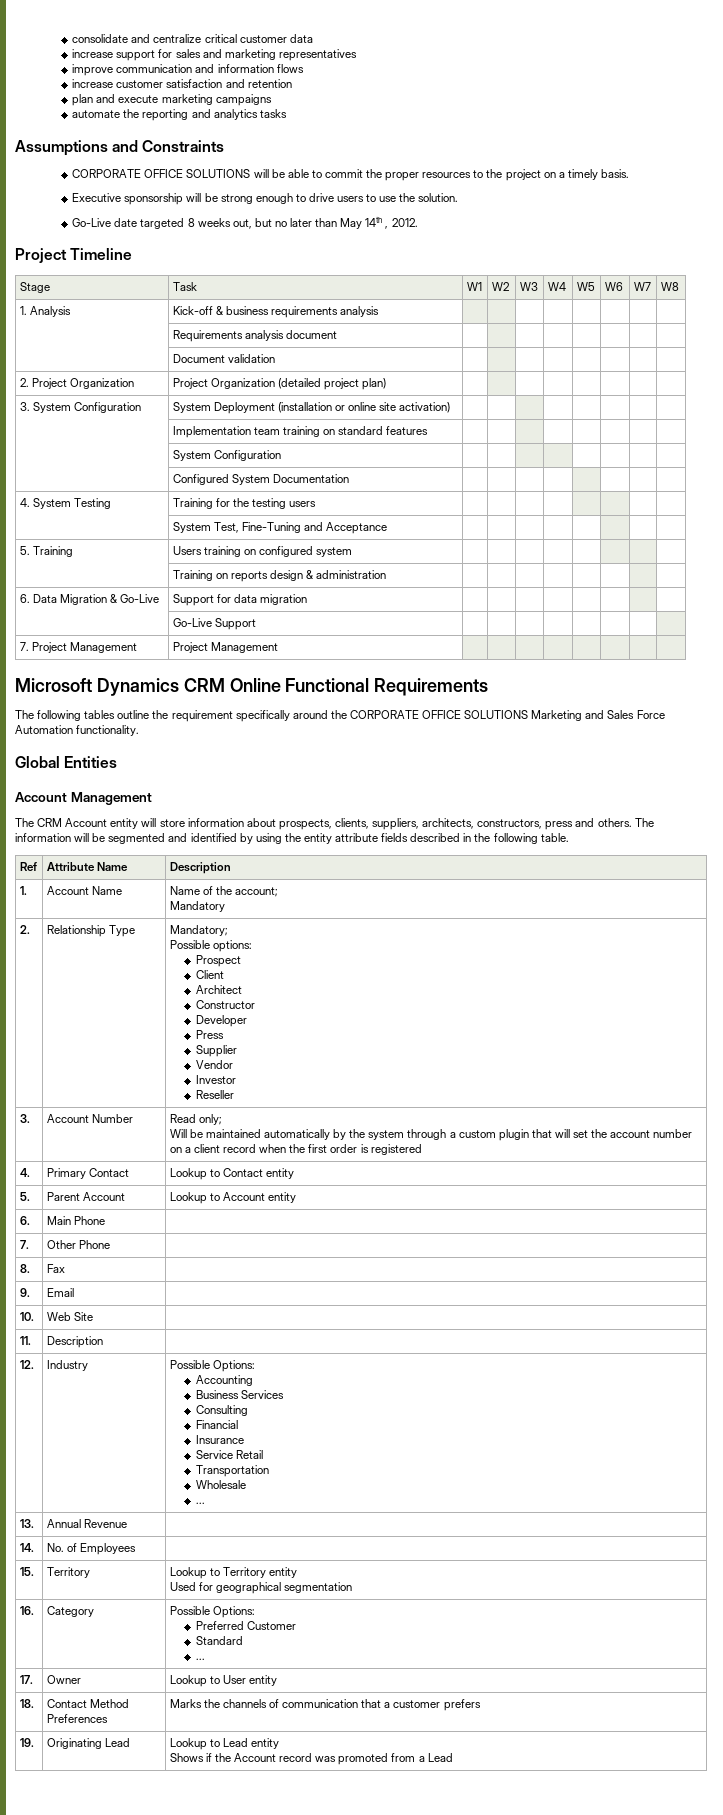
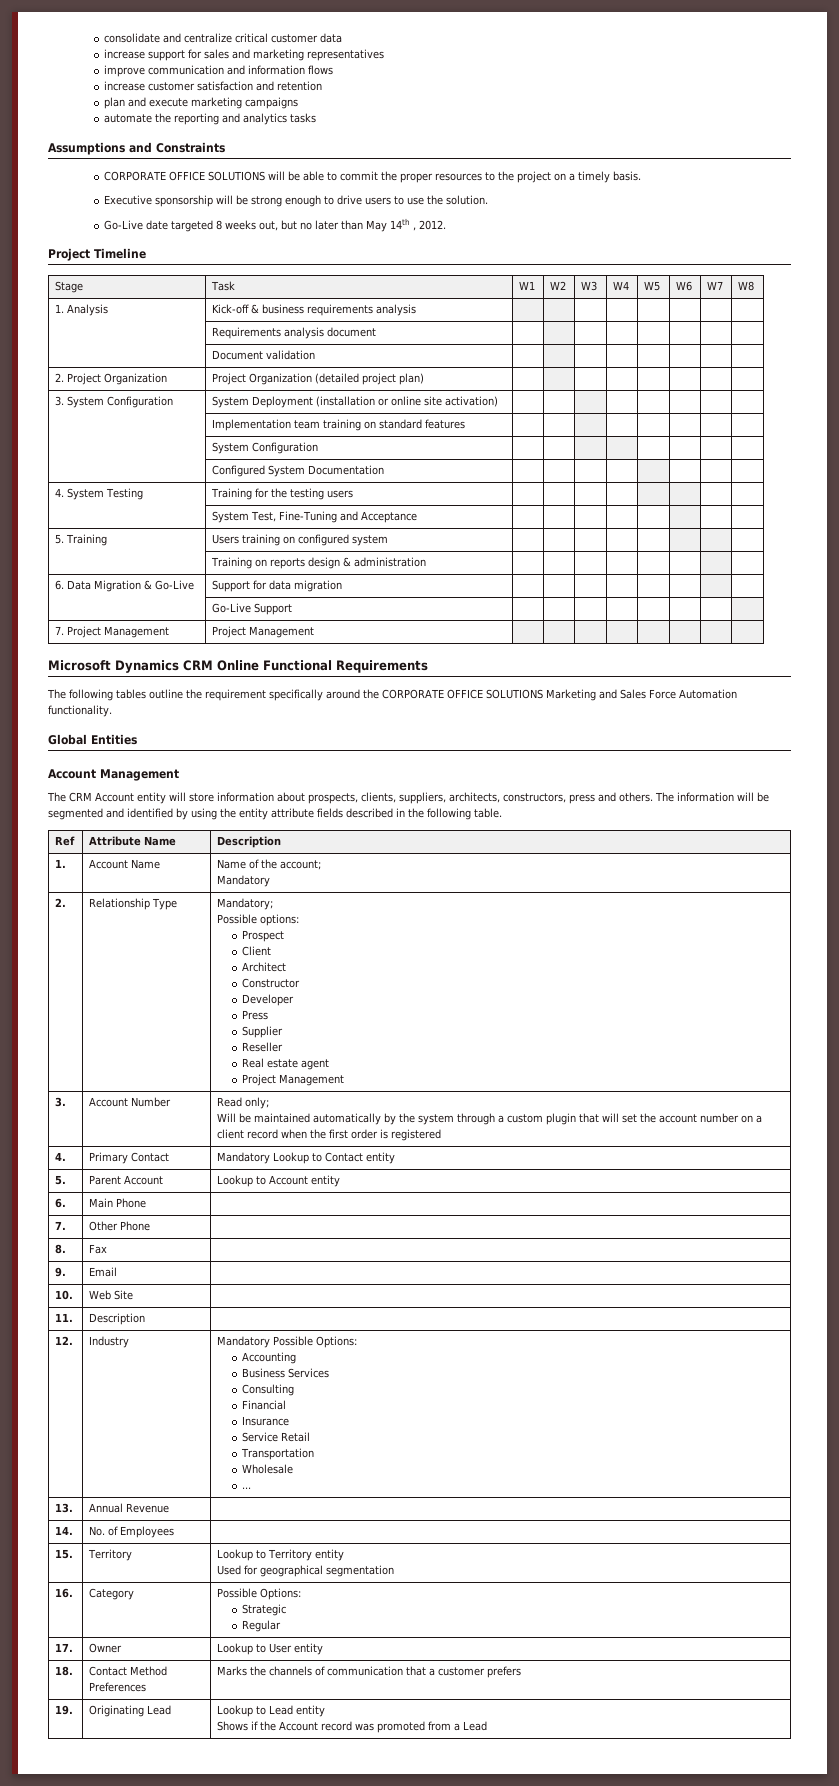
[195,1060,233,1069] [195,1075,236,1084] [195,1090,234,1099] Vendor // Investor // Reseller -> [242,1042,284,1052] [242,1058,330,1070] [242,1074,345,1086] Reseller // Real estate agent // Project Management
(129, 1172) none -> [217,1152,271,1164] Mandatory
(88, 1365) none -> [217,1336,271,1348] Mandatory
[195,1621,296,1630] [195,1636,243,1645] [195,1658,205,1660] Preferred Customer // Standard // ... -> [242,1604,287,1616] [242,1620,282,1632] Strategic // Regular

